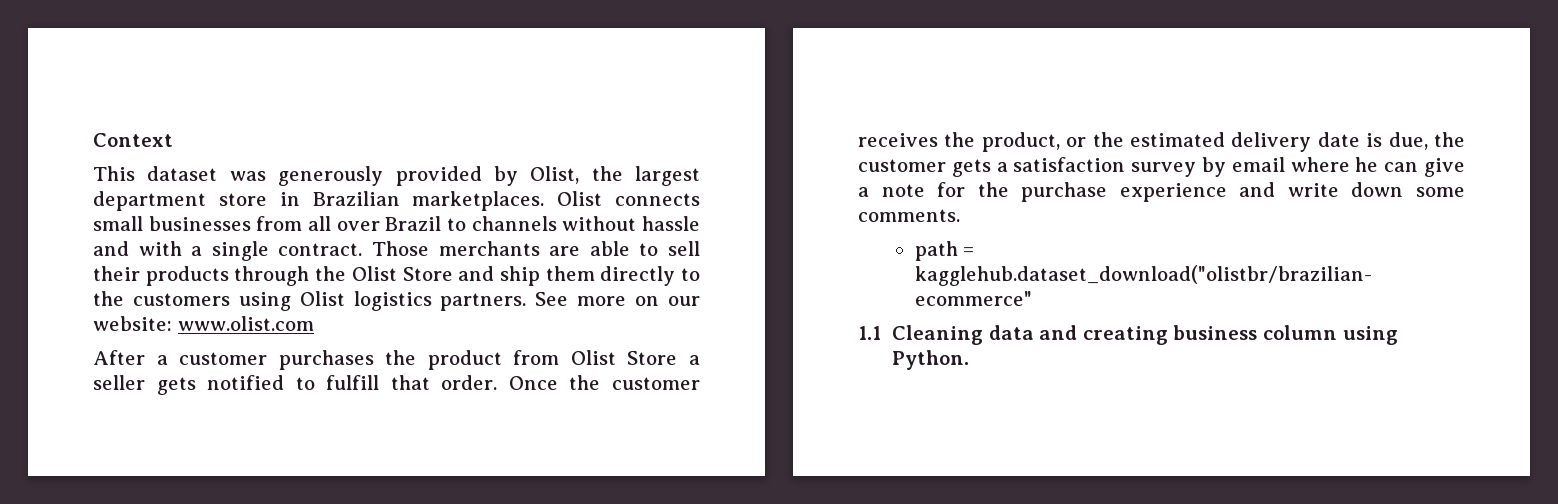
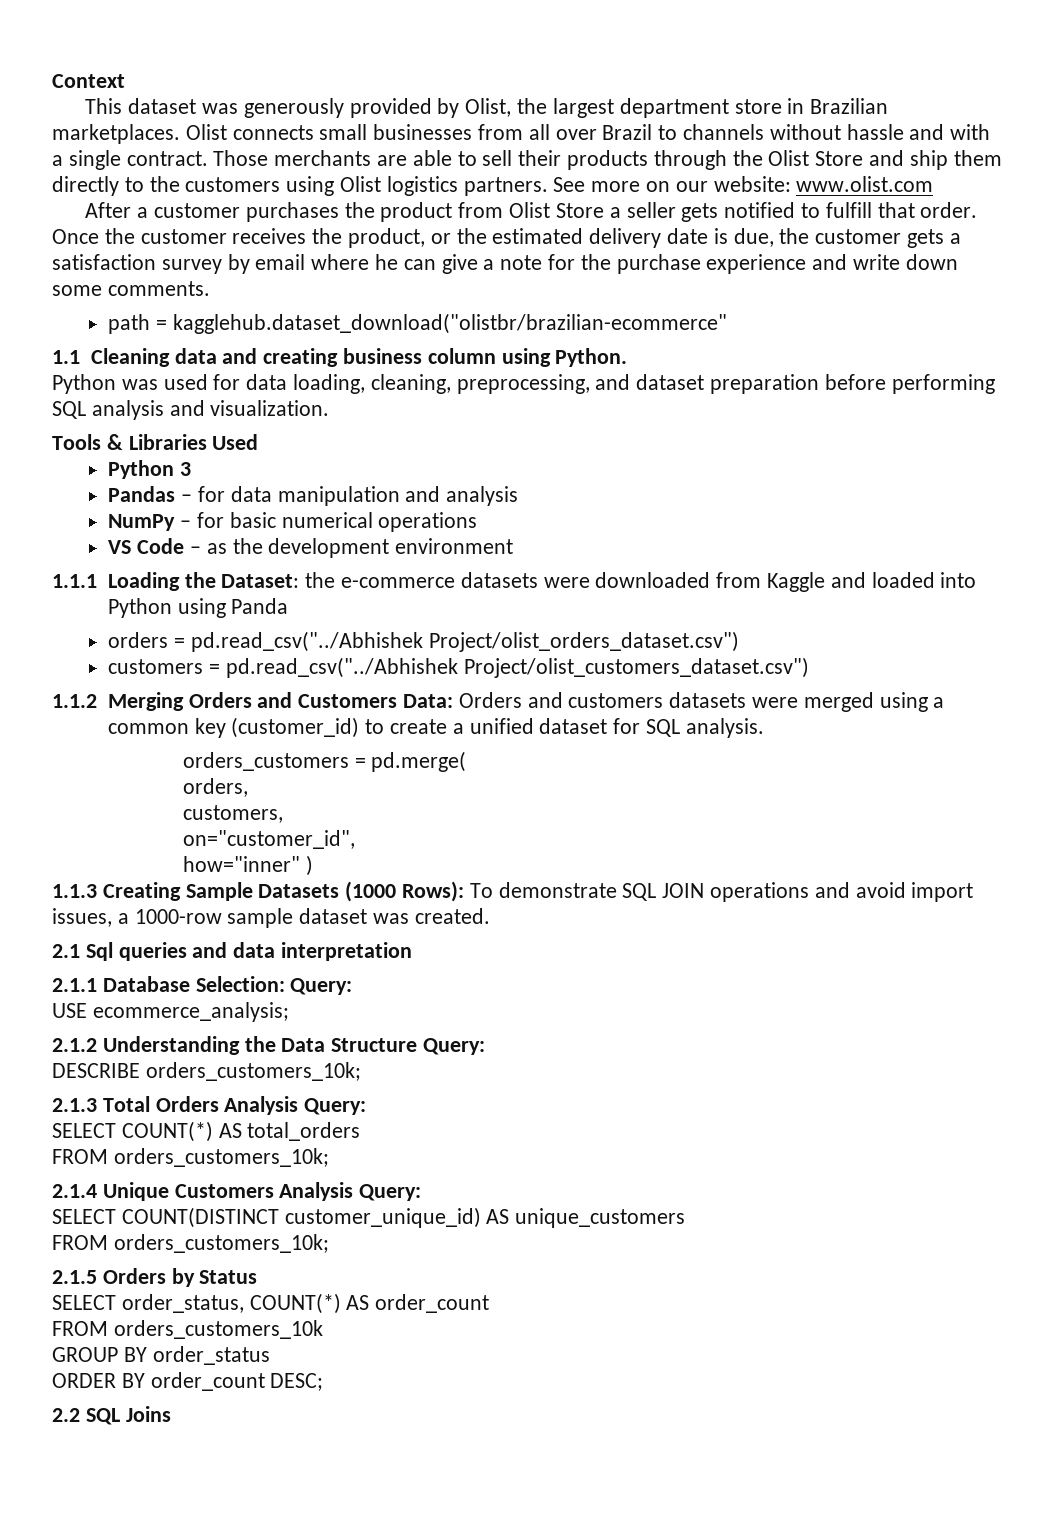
(970, 360) none -> [52,374,995,394] [52,400,330,420] [52,434,259,450] [108,460,192,479] [108,486,519,506] [108,512,478,532] [108,538,514,558] [52,572,977,592] [107,598,289,618] [108,631,739,652] [108,657,809,678] [52,692,945,712] [107,717,764,738] [182,751,467,772] [182,778,248,797] [182,805,283,823] [182,830,355,849] [182,855,313,876] [52,881,974,902] [52,908,490,928] [52,942,413,961] [52,976,353,995] [52,1002,289,1022] [52,1036,486,1055] [52,1062,361,1081] [52,1096,367,1115] [52,1121,361,1142] [52,1148,329,1167] [52,1182,422,1201] [52,1207,686,1228] [52,1234,329,1253] [52,1268,258,1287] [52,1293,490,1314] [52,1320,323,1339] [52,1346,270,1365] [52,1372,324,1391] [52,1406,171,1425] // Python was used for data loading, cleaning, preprocessing, and dataset preparation before performing SQL analysis and visualization. // Tools & Libraries Used // Python 3 // Pandas – for data manipulation and analysis // NumPy – for basic numerical operations // VS Code – as the development environment // 1.1.1 Loading the Dataset: the e-commerce datasets were downloaded from Kaggle and loaded into Python using Panda // orders = pd.read_csv("../Abhishek Project/olist_orders_dataset.csv") // customers = pd.read_csv("../Abhishek Project/olist_customers_dataset.csv") // 1.1.2 Merging Orders and Customers Data: Orders and customers datasets were merged using a common key (customer_id) to create a unified dataset for SQL analysis. // orders_customers = pd.merge( // orders, // customers, // on="customer_id", // how="inner" ) // 1.1.3 Creating Sample Datasets (1000 Rows): To demonstrate SQL JOIN operations and avoid import issues, a 1000-row sample dataset was created. // 2.1 Sql queries and data interpretation // 2.1.1 Database Selection: Query: // USE ecommerce_analysis; // 2.1.2 Understanding the Data Structure Query: // DESCRIBE orders_customers_10k; // 2.1.3 Total Orders Analysis Query: // SELECT COUNT(*) AS total_orders // FROM orders_customers_10k; // 2.1.4 Unique Customers Analysis Query: // SELECT COUNT(DISTINCT customer_unique_id) AS unique_customers // FROM orders_customers_10k; // 2.1.5 Orders by Status // SELECT order_status, COUNT(*) AS order_count // FROM orders_customers_10k // GROUP BY order_status // ORDER BY order_count DESC; // 2.2 SQL Joins

